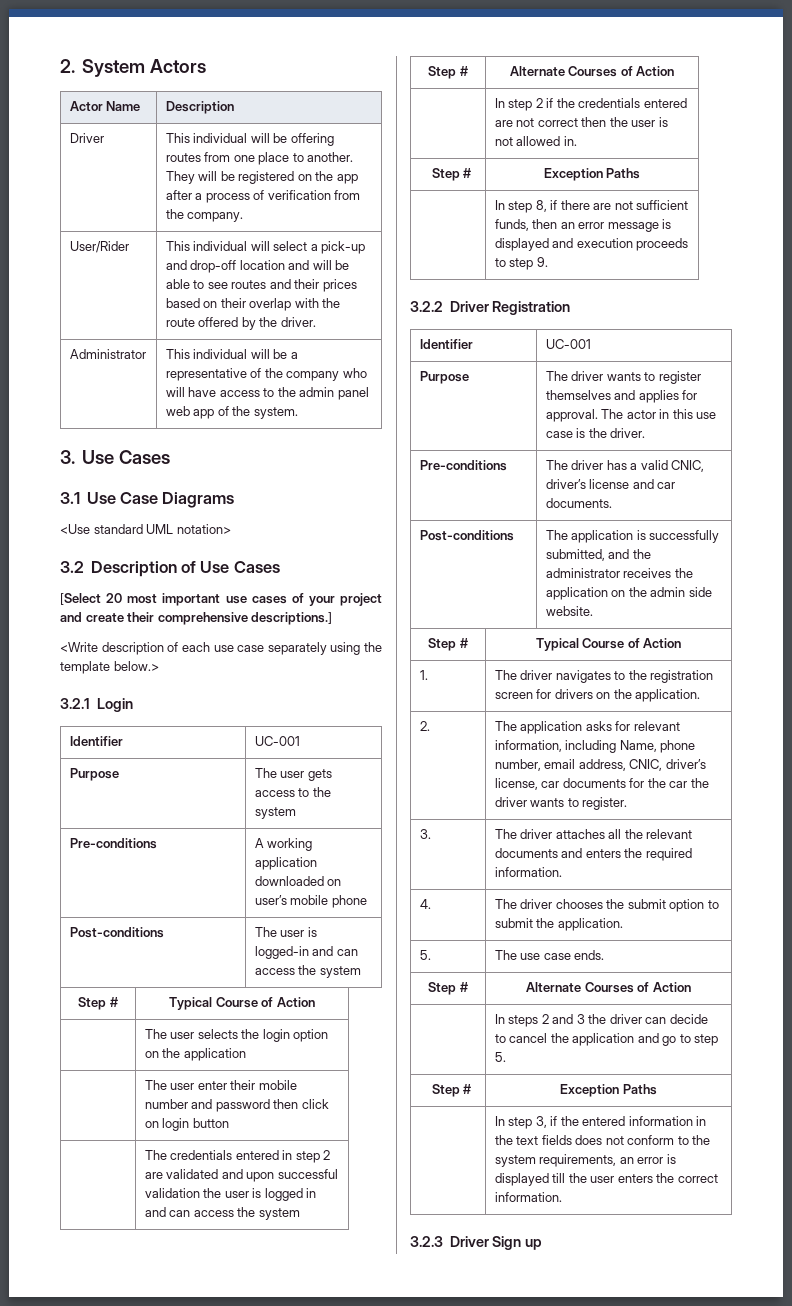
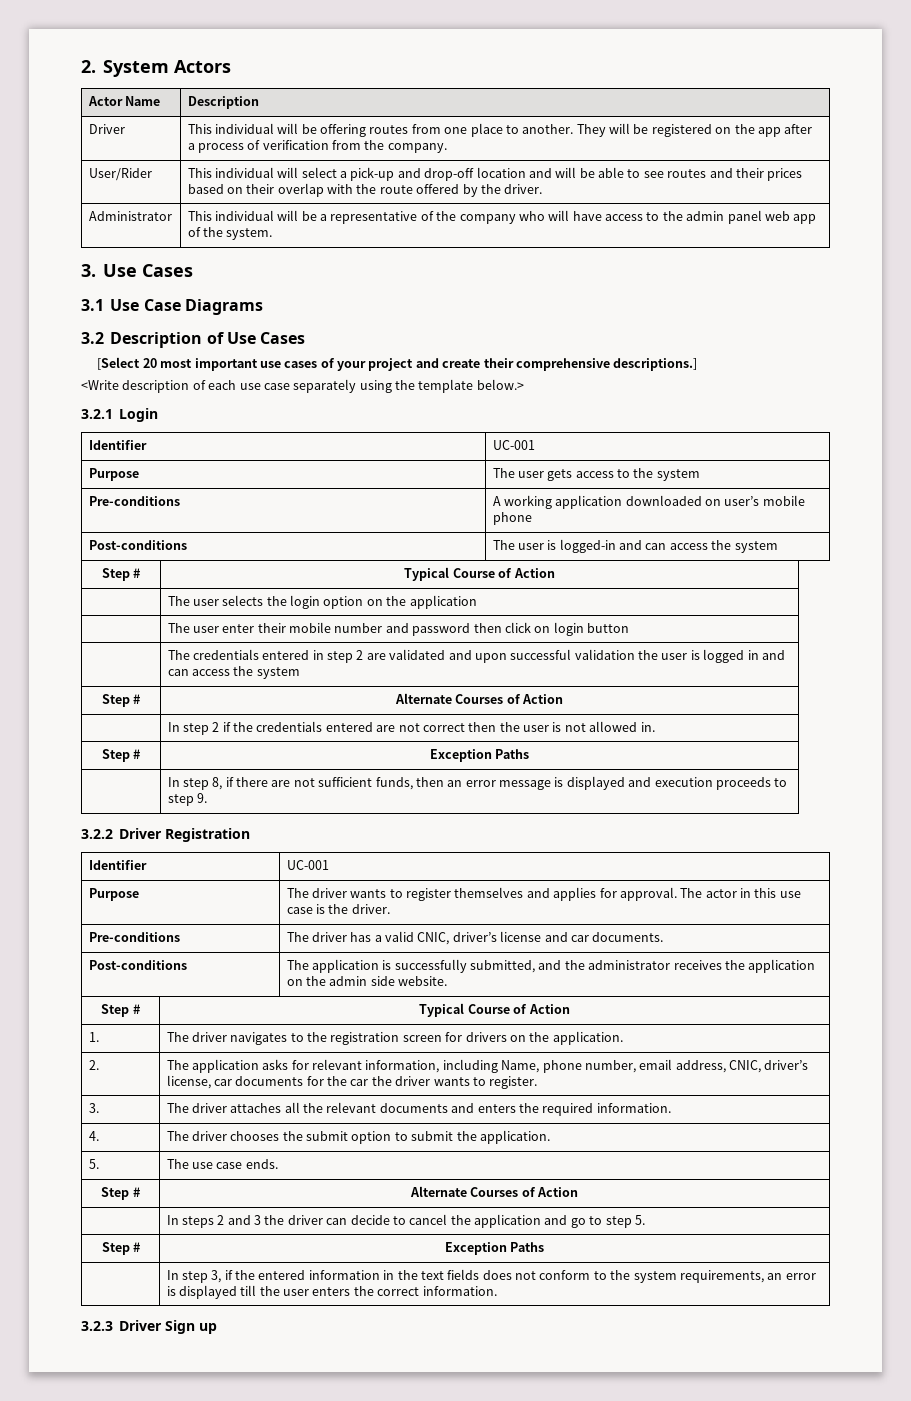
[60,524,231,534] // <Use standard UML notation> -> (263, 307) none

